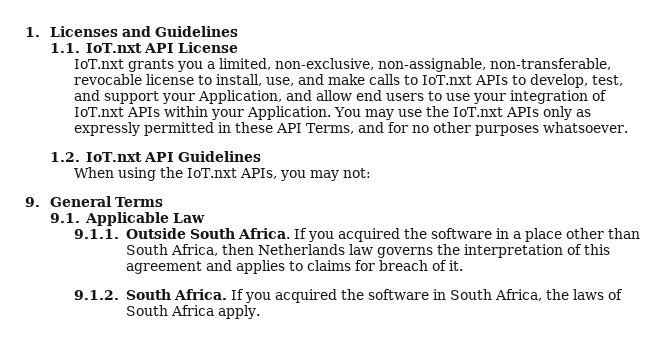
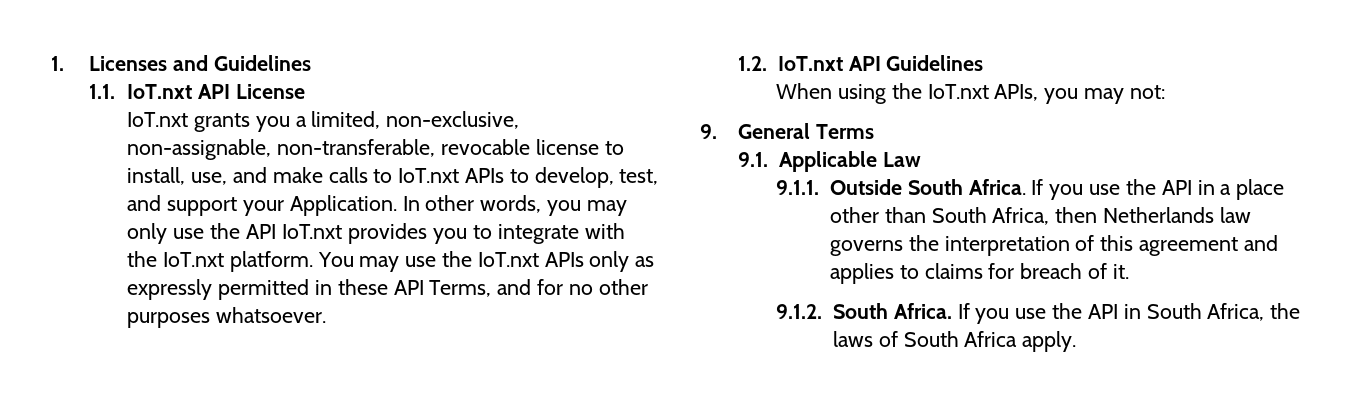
[198,90,608,104] [74,106,331,120] Application, and allow end users to use your integration of IoT.nxt APIs within your Application. -> [289,195,627,216] [127,223,625,244] [127,251,313,272] Application. In other words, you may only use the API IoT.nxt provides you to integrate with the IoT.nxt platform.
[337,228,492,242] acquired the software -> [1089,179,1192,195] use the API
[274,289,429,303] acquired the software -> [1015,303,1118,319] use the API

